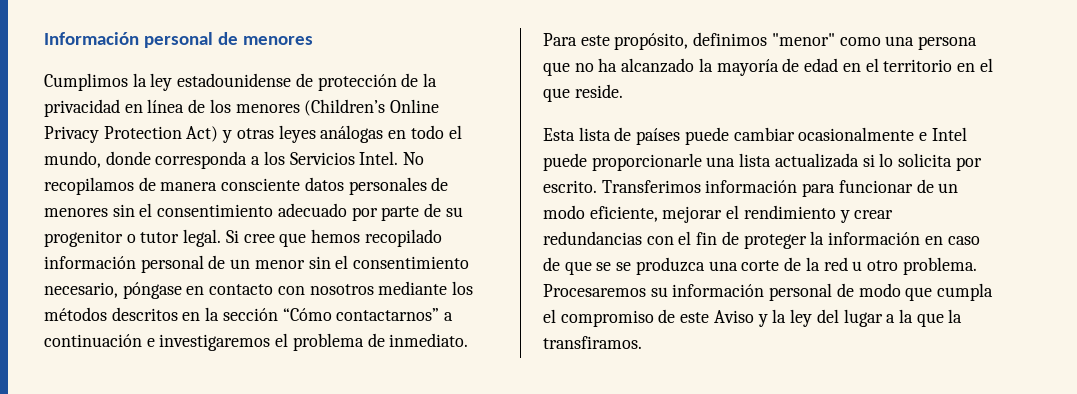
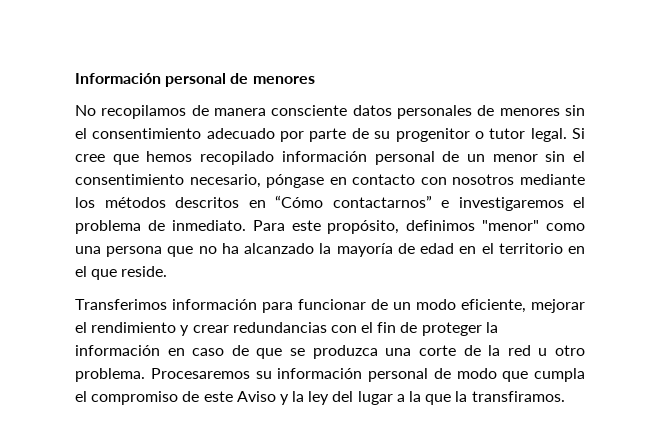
[44,73,438,91] [44,99,440,117] [44,125,462,143] [44,151,399,169] Cumplimos la ley estadounidense de protección de la privacidad en línea de los menores (Children’s Online Privacy Protection Act) y otras leyes análogas en todo el mundo, donde corresponda a los Servicios Intel. -> (315, 80) none
[205,307,454,321] [44,334,142,347] la sección “Cómo contactarnos” a continuación -> [275,195,432,208] “Cómo contactarnos”
[543,127,967,145] [543,153,982,171] [543,180,597,193] Esta lista de países puede cambiar ocasionalmente e Intel puede proporcionarle una lista actualizada si lo solicita por escrito. -> (168, 271) none
[616,262,632,271] se -> (306, 352) none

